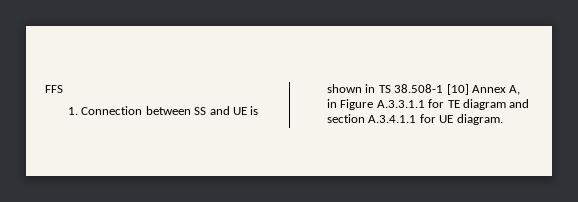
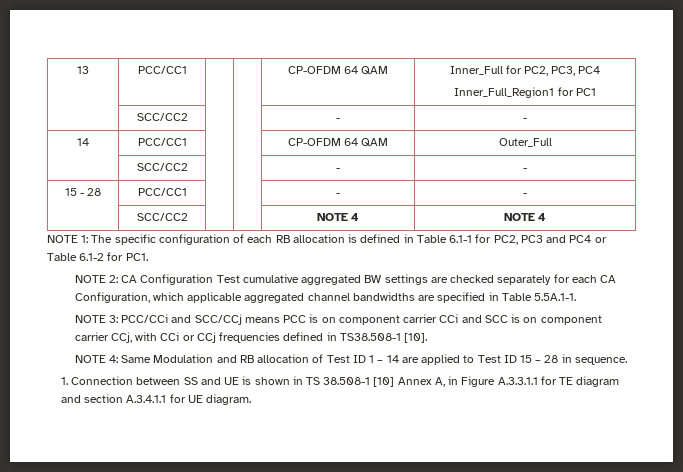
[45,85,63,93] FFS -> [77,66,89,74] [137,66,187,74] [287,66,389,75] [449,65,601,76] [454,87,596,98] [136,113,188,121] [336,118,340,121] [523,118,527,121] [77,138,89,146] [137,138,187,146] [287,138,389,147] [498,138,552,147] [136,163,188,171] [336,168,340,171] [523,168,527,171] [64,188,102,196] [137,188,187,196] [336,193,340,196] [523,193,527,196] [136,213,188,221] [316,213,360,221] [503,213,547,221] [47,234,607,245] [47,252,148,261] [74,274,617,285] [74,292,577,303] [74,314,602,325] [74,332,428,343] [74,354,627,365] 13 | PCC/CC1 | | | CP-OFDM 64 QAM | Inner_Full for PC2, PC3, PC4 // Inner_Full_Region1 for PC1 // | SCC/CC2 | | | - | - // 14 | PCC/CC1 | | | CP-OFDM 64 QAM | Outer_Full // | SCC/CC2 | | | - | - // 15 - 28 | PCC/CC1 | | | - | - // | SCC/CC2 | | | NOTE 4 | NOTE 4 // NOTE 1: The specific configuration of each RB allocation is defined in Table 6.1-1 for PC2, PC3 and PC4 or Table 6.1-2 for PC1. // NOTE 2: CA Configuration Test cumulative aggregated BW settings are checked separately for each CA Configuration, which applicable aggregated channel bandwidths are specified in Table 5.5A.1-1. // NOTE 3: PCC/CCi and SCC/CCj means PCC is on component carrier CCi and SCC is on component carrier CCj, with CCi or CCj frequencies defined in TS38.508-1 [10]. // NOTE 4: Same Modulation and RB allocation of Test ID 1 – 14 are applied to Test ID 15 – 28 in sequence.

